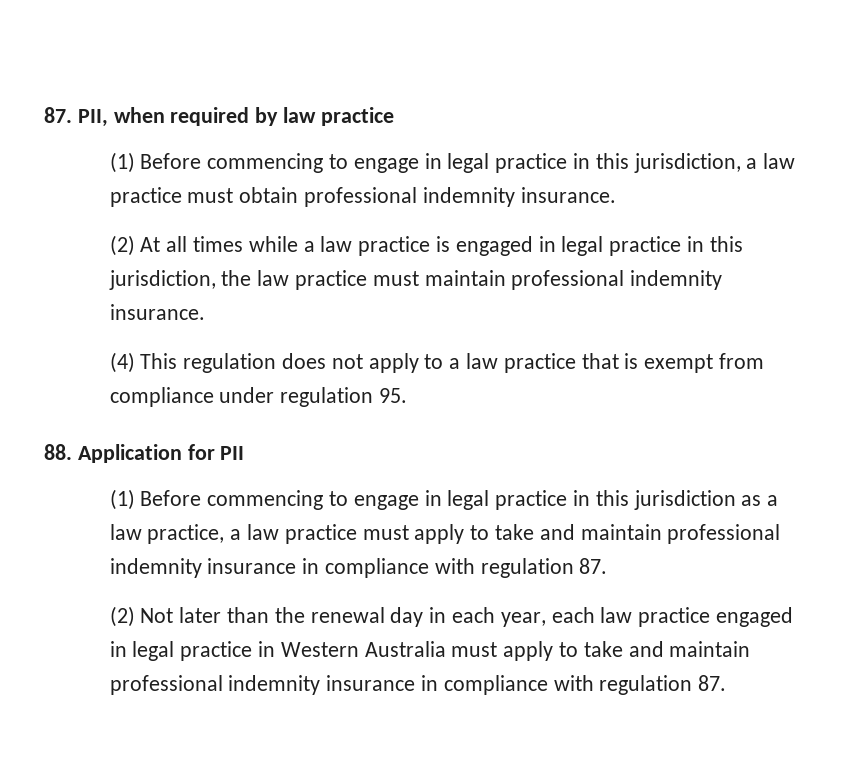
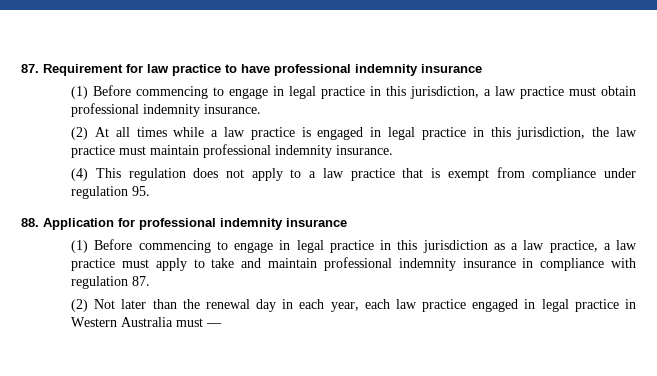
[44,107,394,127] 87. PII, when required by law practice -> [21,64,482,76] 87. Requirement for law practice to have professional indemnity insurance
[220,446,245,460] PII -> [139,218,347,230] professional indemnity insurance
[503,641,751,661] [109,675,727,695] apply to take and maintain professional indemnity insurance in compliance with regulation 87. -> [206,323,223,327] —

